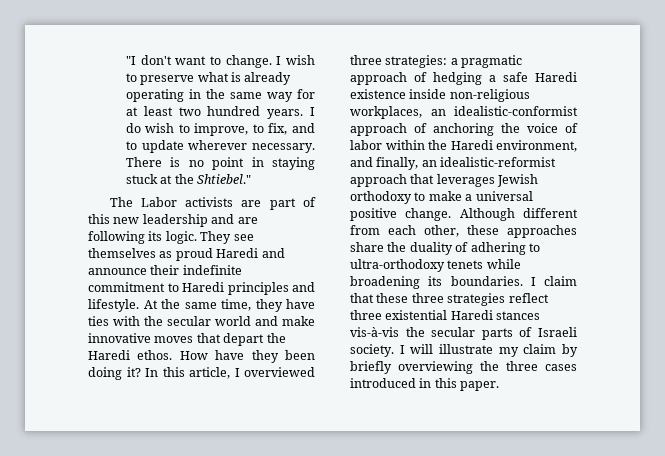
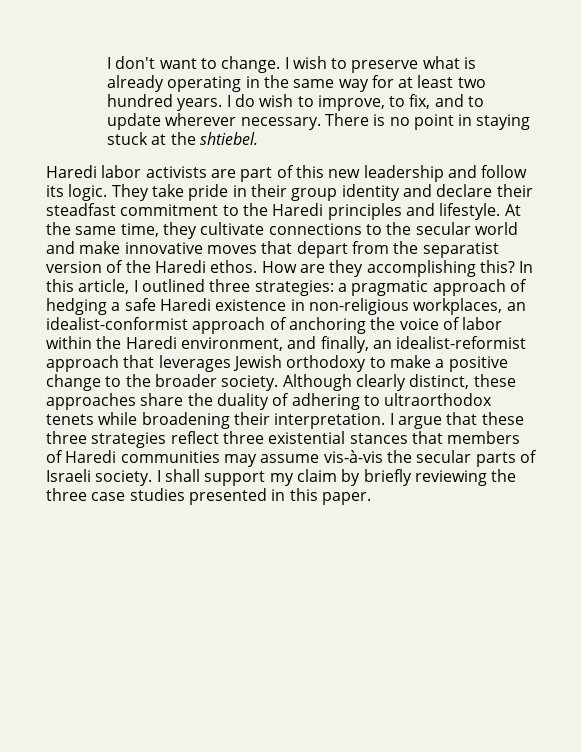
[125,56,136,65] "I -> [106,57,111,69] I
[197,174,252,184] [109,197,177,207] Shtiebel." // The Labor -> [199,132,258,145] [46,165,142,178] shtiebel. // Haredi labor
[237,217,258,224] [88,231,145,244] are following -> [481,165,528,178] follow
[233,234,254,241] [88,248,285,261] [88,265,242,275] see themselves as proud Haredi and announce their indefinite -> [151,184,533,201] [46,203,116,216] take pride in their group identity and declare their steadfast
(179, 287) none -> [242,203,268,216] the
[286,299,315,309] [88,316,140,326] have ties with -> [200,222,382,235] cultivate connections to
[266,333,286,343] [88,350,315,363] [88,367,141,380] the Haredi ethos. How have they been doing it? -> [351,241,499,258] [46,260,515,277] from the separatist version of the Haredi ethos. How are they accomplishing this?
[244,367,315,377] overviewed -> [141,279,205,292] outlined
[409,89,447,99] inside -> [290,299,305,311] in
[454,106,578,116] idealistic-conformist -> [46,317,188,330] idealist-conformist
[440,157,557,167] idealistic-reformist -> [396,336,527,349] idealist-reformist
[475,191,533,201] [350,208,578,221] [350,225,459,237] universal positive change. Although different from each other, -> [448,356,508,372] [46,374,470,391] positive change to the broader society. Although clearly distinct,
[350,259,445,272] ultra-orthodoxy -> [384,393,493,406] ultraorthodox
[428,276,577,286] its boundaries. I claim -> [233,412,442,429] their interpretation. I argue
[450,310,541,320] Haredi stances -> [349,431,521,444] [46,450,320,467] stances that members of Haredi communities may assume
[410,344,493,354] will illustrate -> [164,469,266,486] shall support
[398,361,473,374] overviewing -> [414,470,487,486] reviewing
[545,364,577,371] [350,378,416,388] cases introduced -> [91,488,267,505] case studies presented

